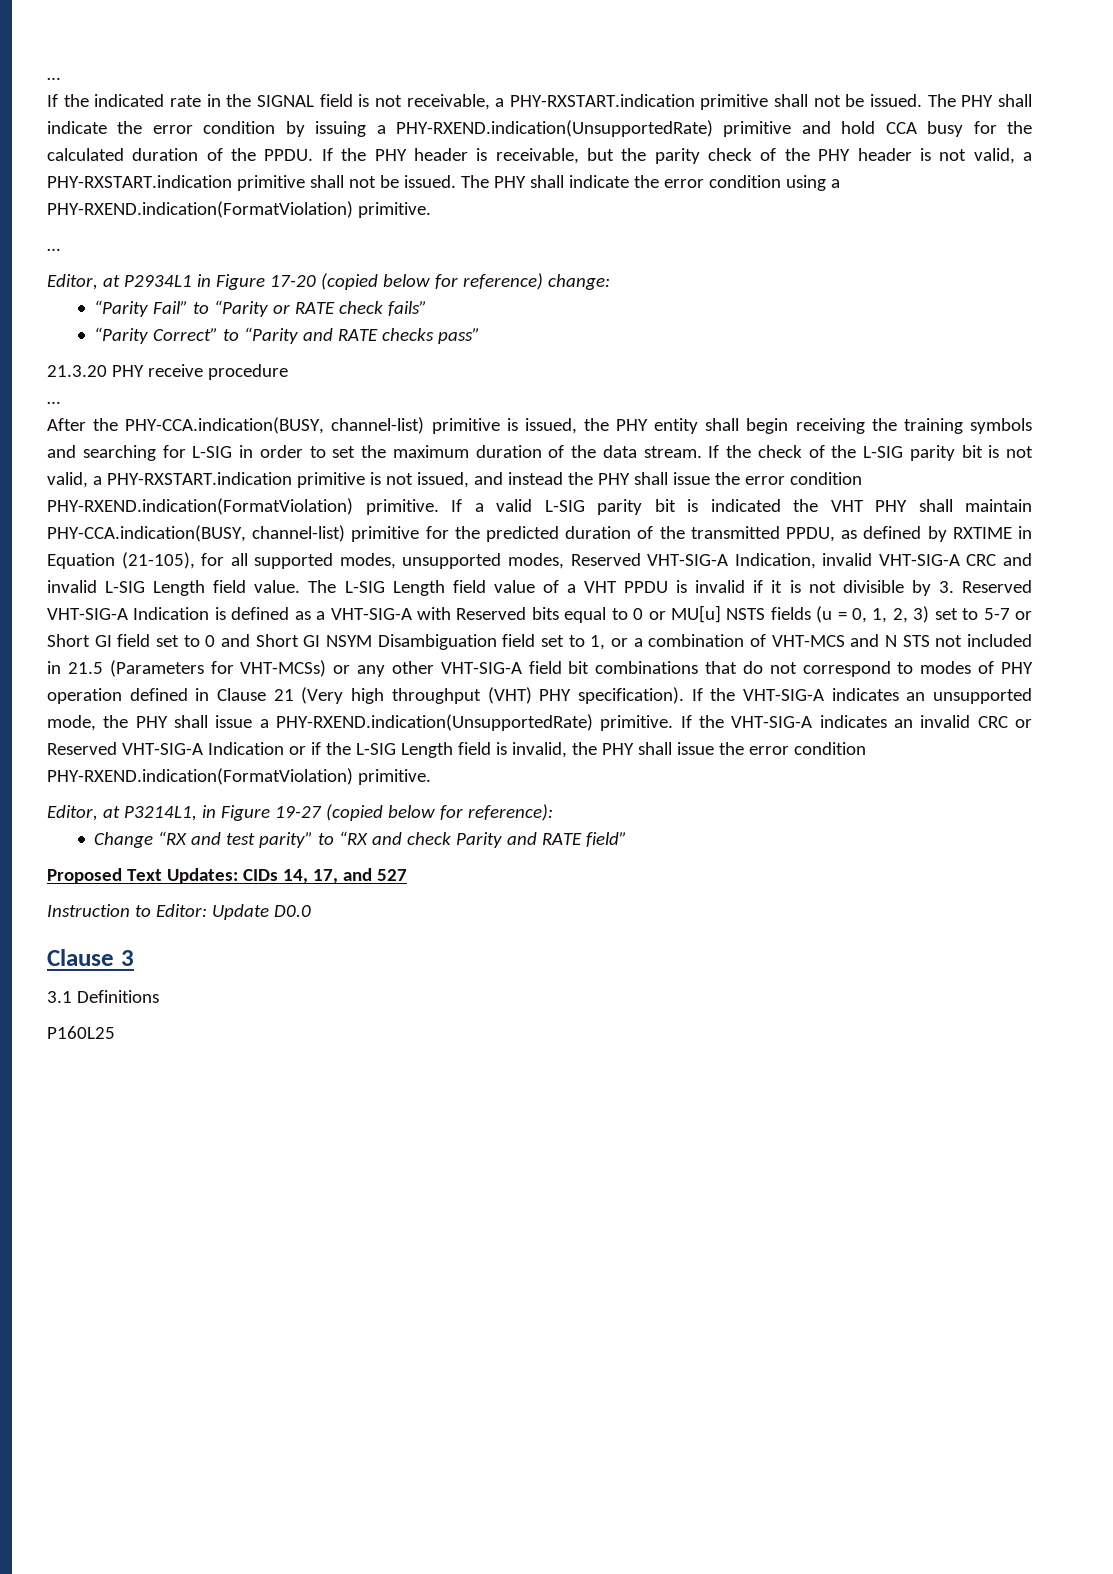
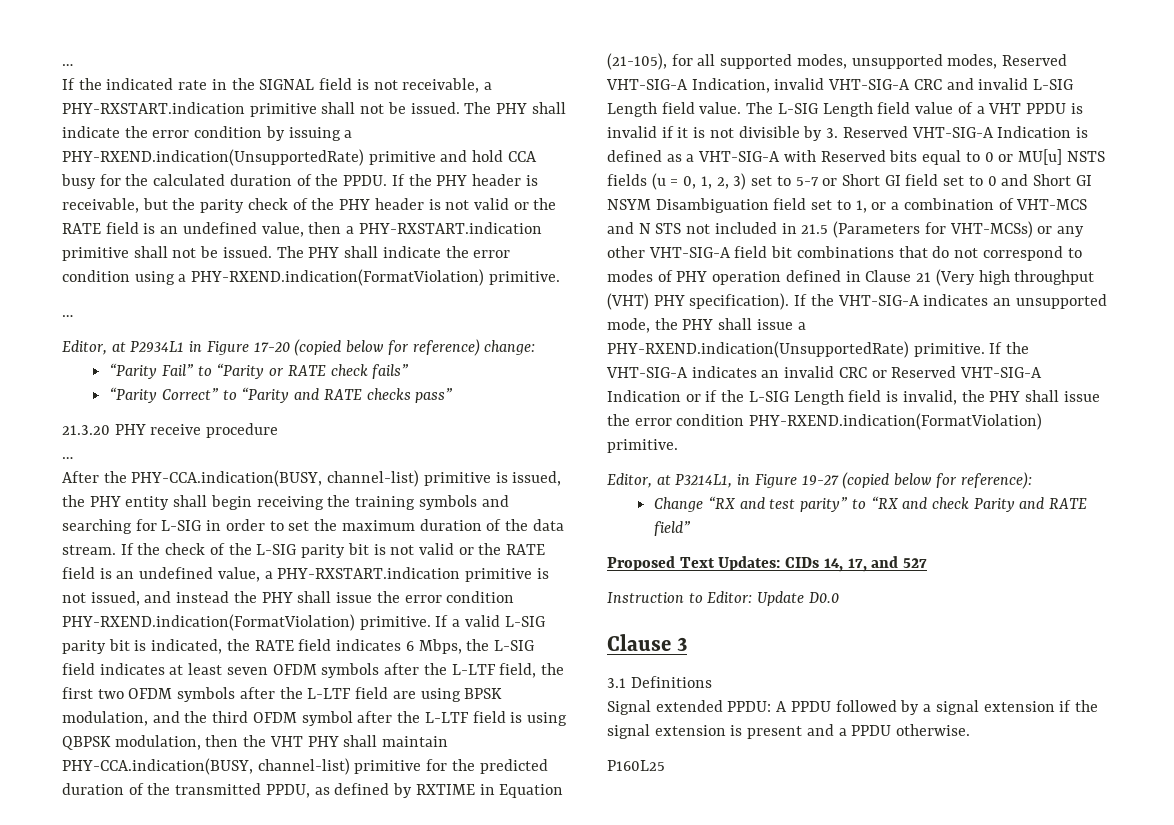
[973,148,1015,164] valid, -> [473,198,557,210] [62,222,342,237] valid or the RATE field is an undefined value, then
[47,472,88,488] valid, -> [418,543,546,555] [62,567,260,582] valid or the RATE field is an undefined value,
[710,499,781,512] indicated -> [151,639,534,654] [62,663,564,678] [62,687,503,702] [62,711,567,726] [62,735,239,750] indicated, the RATE field indicates 6 Mbps, the L-SIG field indicates at least seven OFDM symbols after the L-LTF field, the first two OFDM symbols after the L-LTF field are using BPSK modulation, and the third OFDM symbol after the L-LTF field is using QBPSK modulation, then
(159, 996) none -> [607,700,1098,715] [607,724,971,739] // Signal extended PPDU: A PPDU followed by a signal extension if the signal extension is present and a PPDU otherwise.

